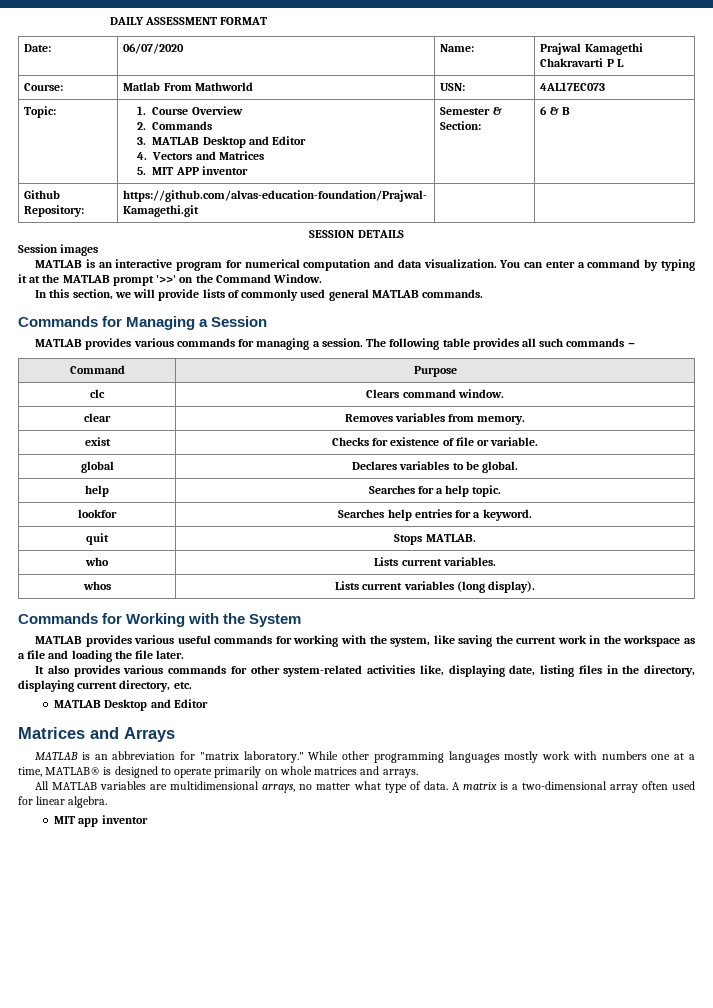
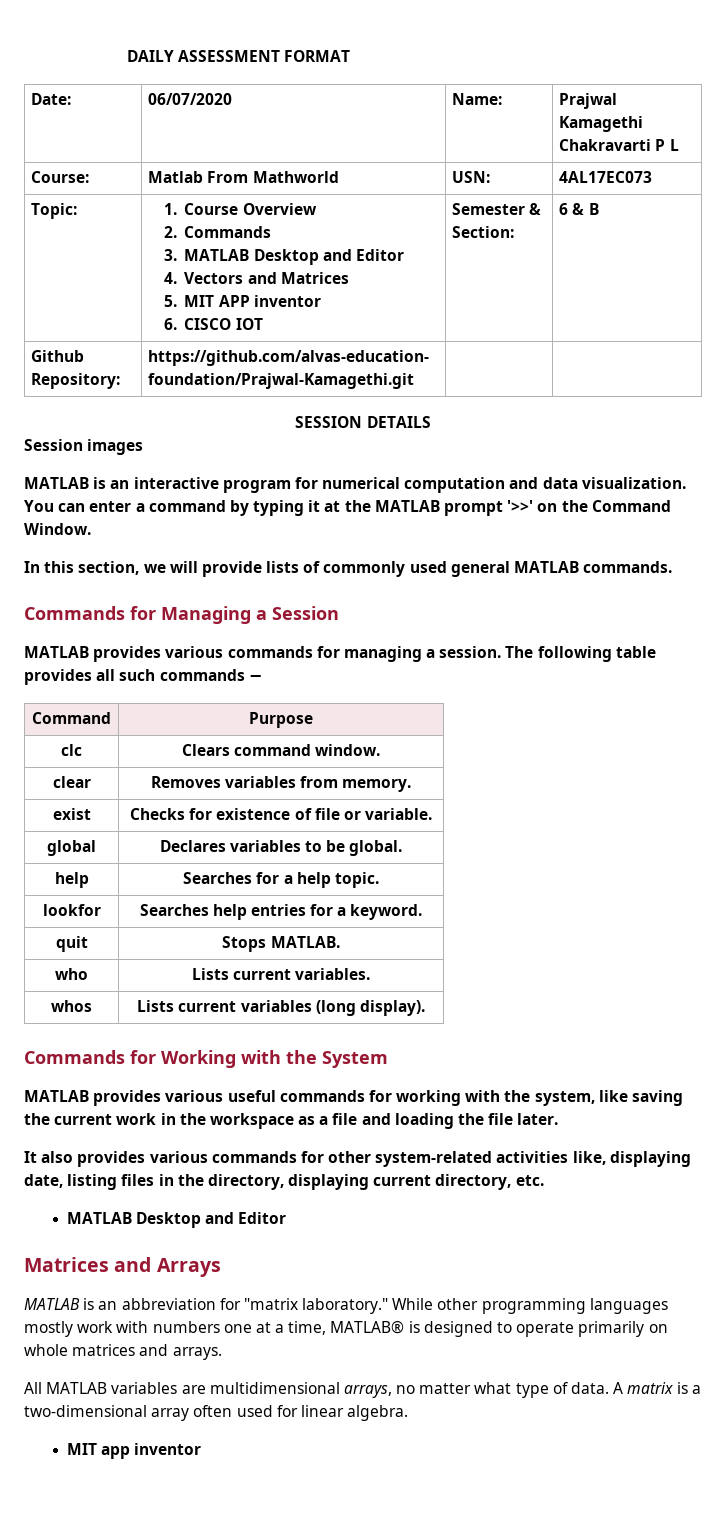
(248, 170) none -> [163,318,263,330] // 6. CISCO IOT

